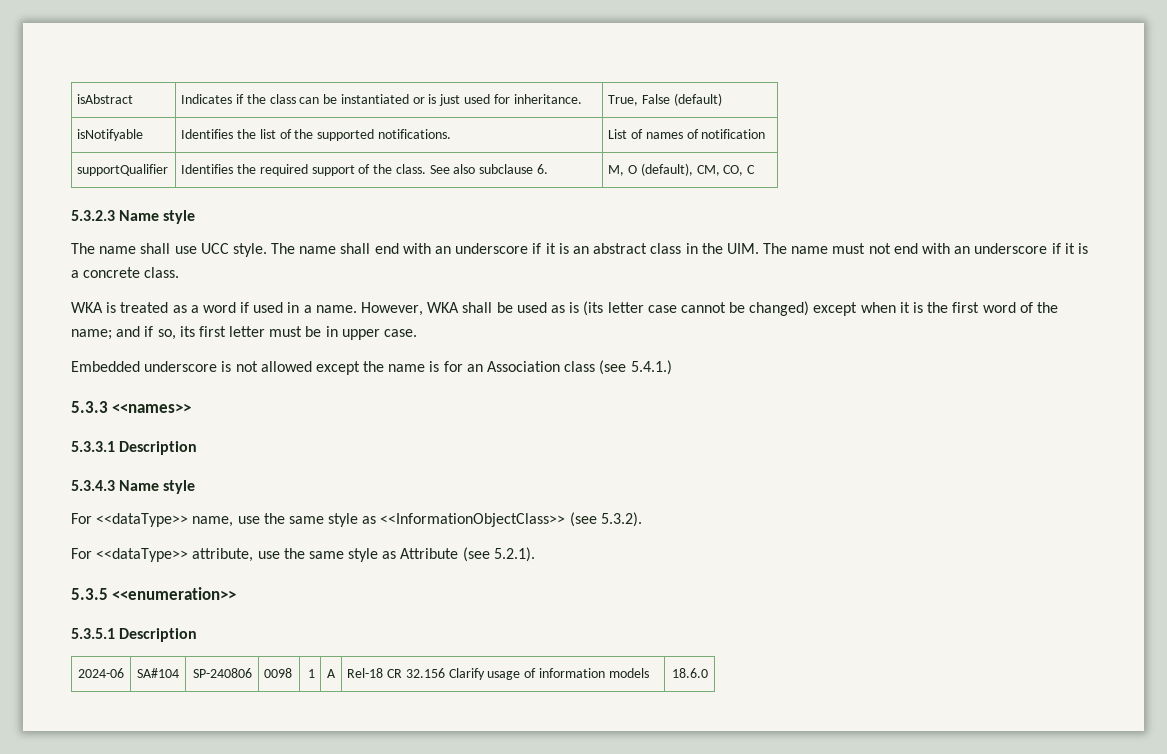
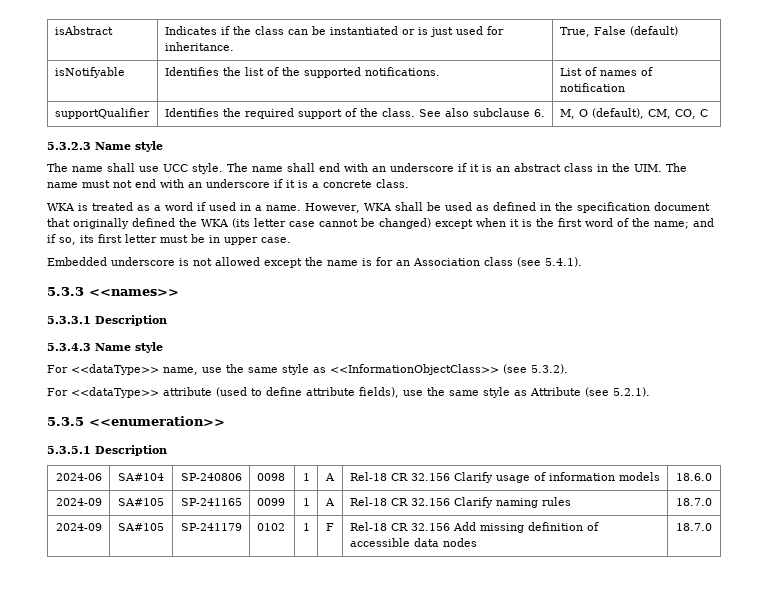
[569,302,580,313] is -> [492,202,710,213] [47,218,229,229] defined in the specification document that originally defined the WKA
[630,360,672,375] 5.4.1.) -> [545,257,582,267] 5.4.1).
[192,548,254,562] attribute, -> [163,387,399,398] attribute (used to define attribute fields),
(708, 673) none -> [55,498,102,506] [118,498,164,506] [180,498,242,506] [256,498,285,506] [303,498,311,506] [325,498,335,506] [349,497,571,508] [676,498,712,506] [55,523,102,531] [118,523,164,531] [180,523,242,531] [256,523,285,531] [303,523,311,531] [326,523,334,531] [349,522,599,533] [349,538,477,547] [676,523,712,531] // 2024-09 | SA#105 | SP-241165 | 0099 | 1 | A | Rel-18 CR 32.156 Clarify naming rules | 18.7.0 // 2024-09 | SA#105 | SP-241179 | 0102 | 1 | F | Rel-18 CR 32.156 Add missing definition of accessible data nodes | 18.7.0

